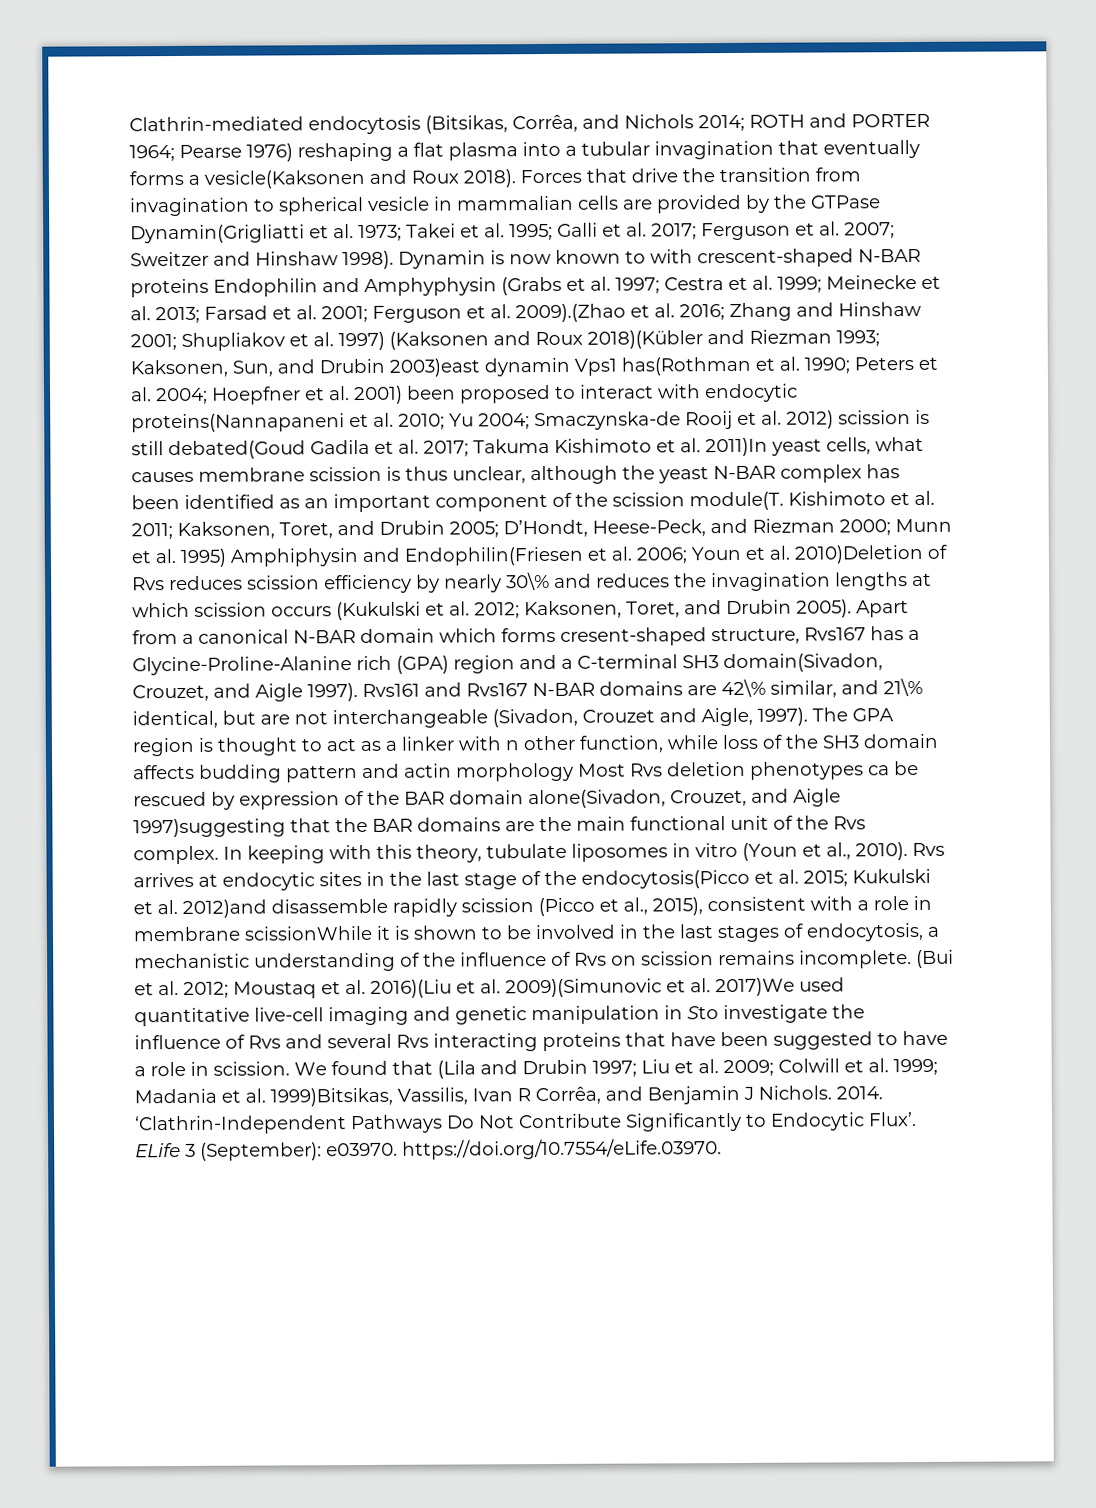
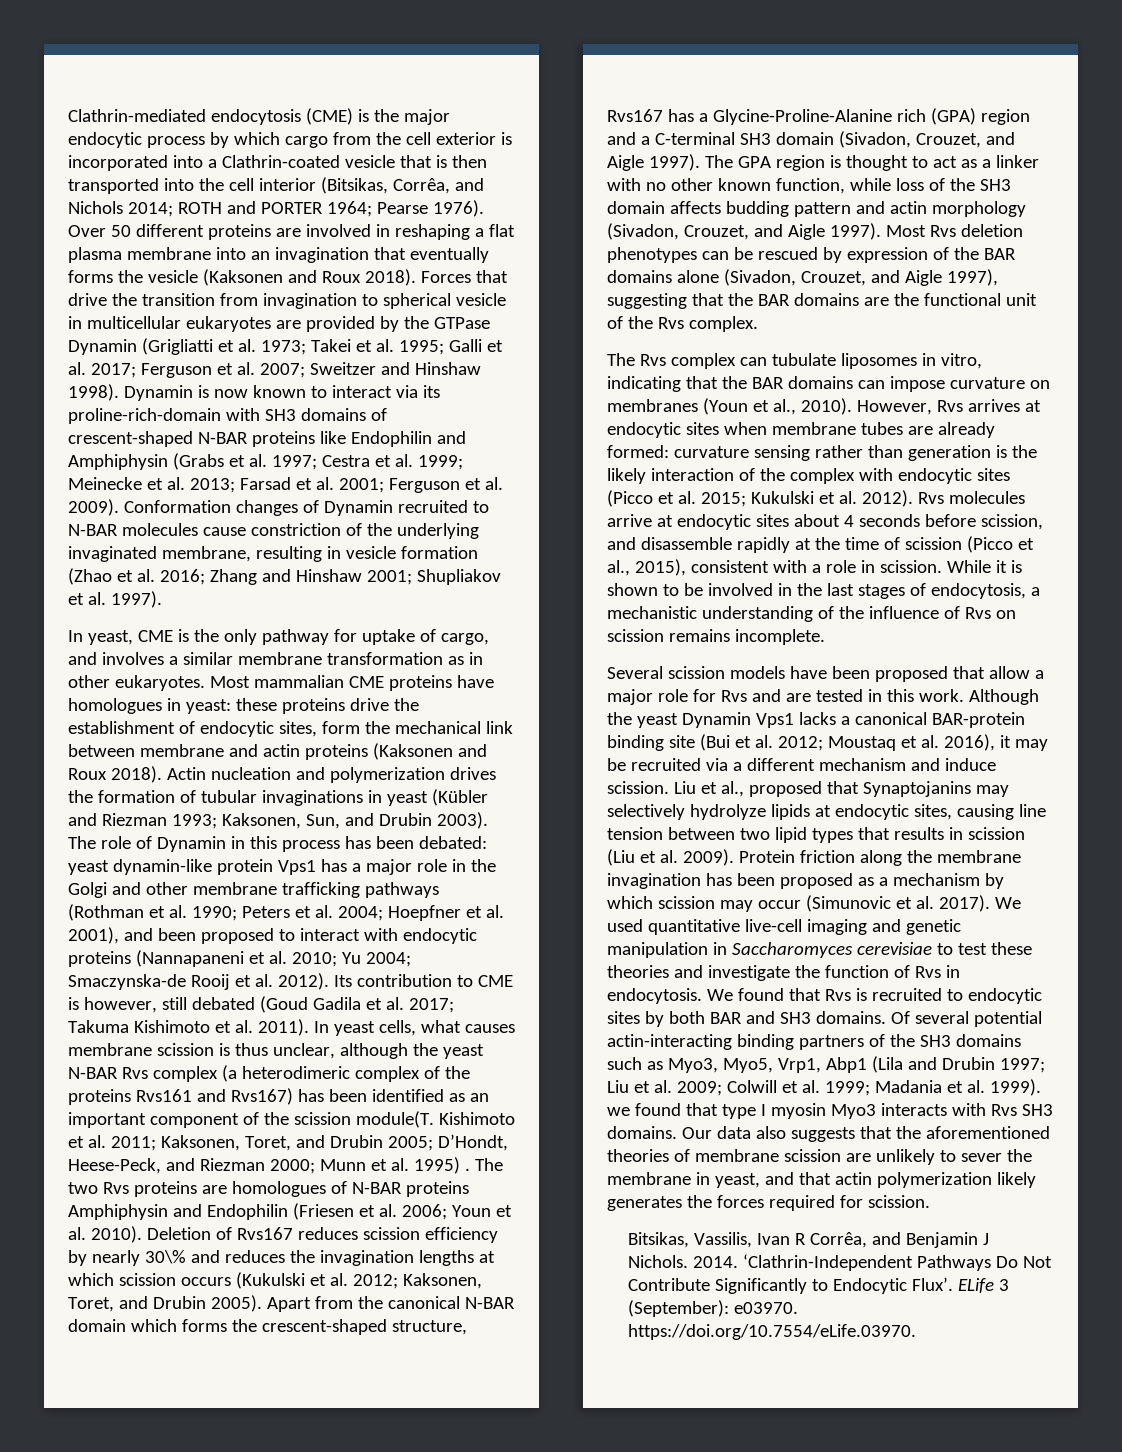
(421, 125) none -> [305,108,450,125] [68,132,512,148] [68,155,487,171] [68,178,316,194] (CME) is the major endocytic process by which cargo from the cell exterior is incorporated into a Clathrin-coated vesicle that is then transported into the cell interior
[246,143,293,162] 1976) -> [432,200,484,217] [68,224,390,240] 1976). Over 50 different proteins are involved in
[522,141,650,157] into a tubular -> [126,247,270,260] membrane into an
[188,169,365,189] a vesicle(Kaksonen -> [117,269,283,286] the vesicle (Kaksonen
[456,195,619,211] mammalian cells -> [86,316,271,332] multicellular eukaryotes
[130,224,305,244] Dynamin(Grigliatti -> [68,338,213,355] Dynamin (Grigliatti
[650,249,693,264] with -> [331,385,440,398] [68,408,387,424] interact via its proline-rich-domain with SH3 domains of
(209, 288) none -> [319,431,346,444] like
[364,277,497,296] Amphyphysin -> [68,454,168,470] Amphiphysin
[515,303,626,323] 2009).(Zhao -> [68,499,489,516] [68,523,479,539] [68,546,478,562] [68,568,112,585] 2009). Conformation changes of Dynamin recruited to N-BAR molecules cause constriction of the underlying invaginated membrane, resulting in vesicle formation (Zhao
[338,330,703,351] 1997) (Kaksonen and Roux 2018)(Kübler -> [110,591,162,608] [68,629,489,645] [68,652,483,665] [68,675,494,691] [68,698,419,714] [68,721,513,737] [68,743,487,760] [68,766,496,783] [68,789,488,806] 1997). // In yeast, CME is the only pathway for uptake of cargo, and involves a similar membrane transformation as in other eukaryotes. Most mammalian CME proteins have homologues in yeast: these proteins drive the establishment of endocytic sites, form the mechanical link between membrane and actin proteins (Kaksonen and Roux 2018). Actin nucleation and polymerization drives the formation of tubular invaginations in yeast (Kübler
[389,356,751,377] 2003)east dynamin Vps1 has(Rothman -> [436,812,488,829] [68,836,487,852] [68,859,496,875] [68,882,439,898] [68,904,144,921] 2003). The role of Dynamin in this process has been debated: yeast dynamin-like protein Vps1 has a major role in the Golgi and other membrane trafficking pathways (Rothman
[354,385,403,405] 2001) -> [68,927,153,944] 2001), and
[131,413,345,433] proteins(Nannapaneni -> [68,950,244,967] proteins (Nannapaneni
[786,409,930,429] [131,440,306,460] 2012) scission is still debated(Goud -> [277,973,513,990] [68,996,308,1013] 2012). Its contribution to CME is however, still debated (Goud
[705,437,768,457] 2011)In -> [257,1019,329,1036] 2011). In
[780,464,862,483] complex -> [121,1065,470,1082] [68,1088,293,1105] Rvs complex (a heterodimeric complex of the proteins Rvs161 and Rvs167)
[230,546,583,567] Amphiphysin and Endophilin(Friesen -> [464,1158,503,1171] [68,1181,469,1197] [68,1203,354,1220] . The two Rvs proteins are homologues of N-BAR proteins Amphiphysin and Endophilin (Friesen
[794,544,947,564] [132,577,165,591] 2010)Deletion of Rvs -> [90,1226,293,1243] 2010). Deletion of Rvs167
[182,633,194,644] a -> [357,1296,383,1309] the
[560,627,707,646] cresent-shaped -> [231,1319,387,1335] the crescent-shaped
[723,653,883,673] [132,677,923,702] [132,707,808,729] domain(Sivadon, Crouzet, and Aigle 1997). Rvs161 and Rvs167 N-BAR domains are 42\% similar, and 21\% identical, but are not interchangeable (Sivadon, Crouzet and Aigle, 1997). -> [775,131,1015,148] [607,154,700,171] domain (Sivadon, Crouzet, and Aigle 1997).
[505,735,575,751] n other -> [645,178,771,191] no other known
(574, 772) none -> [607,223,881,240] (Sivadon, Crouzet, and Aigle 1997).
[868,765,890,776] ca -> [701,251,729,260] can
[449,788,841,809] [133,818,286,838] domain alone(Sivadon, Crouzet, and Aigle 1997)suggesting -> [607,269,998,286] [607,293,687,309] domains alone (Sivadon, Crouzet, and Aigle 1997), suggesting
[576,816,626,831] main -> (919, 299) none
[223,842,738,864] In keeping with this theory, tubulate liposomes in vitro -> [607,353,982,369] [607,376,1050,392] [607,399,698,412] // The Rvs complex can tubulate liposomes in vitro, indicating that the BAR domains can impose curvature on membranes
(908, 851) none -> [856,400,932,415] However,
[366,869,750,890] in the last stage of the endocytosis(Picco -> [723,422,995,438] [607,445,1037,461] [607,468,1010,484] [607,490,653,507] when membrane tubes are already formed: curvature sensing rather than generation is the likely interaction of the complex with endocytic sites (Picco
[182,898,457,918] 2012)and disassemble rapidly -> [861,490,1025,507] [607,514,1043,530] [607,537,900,553] 2012). Rvs molecules arrive at endocytic sites about 4 seconds before scission, and disassemble rapidly at the time of
[133,925,373,942] membrane scissionWhile -> [879,560,991,573] scission. While
(912, 959) none -> [607,666,1044,682] [607,689,1039,705] [607,712,1025,728] [607,735,695,751] // Several scission models have been proposed that allow a major role for Rvs and are tested in this work. Although the yeast Dynamin Vps1 lacks a canonical BAR-protein binding site
[370,977,795,998] 2016)(Liu et al. 2009)(Simunovic et al. 2017)We -> [943,734,1048,751] [607,758,996,771] [607,781,1009,797] [607,804,1046,820] [607,827,1025,843] [607,849,1021,866] [607,873,1004,889] [607,895,1021,912] 2016), it may be recruited via a different mechanism and induce scission. Liu et al., proposed that Synaptojanins may selectively hydrolyze lipids at endocytic sites, causing line tension between two lipid types that results in scission (Liu et al. 2009). Protein friction along the membrane invagination has been proposed as a mechanism by which scission may occur (Simunovic et al. 2017). We
[687,1006,719,1020] Sto -> [731,942,1032,958] [607,965,703,978] Saccharomyces cerevisiae to test these theories and
[134,1030,948,1052] [134,1060,433,1077] influence of Rvs and several Rvs interacting proteins that have been suggested to have a role in scission. We found that -> [824,965,960,978] [607,988,1042,1004] [607,1011,1042,1027] [607,1034,1021,1050] [607,1057,867,1073] function of Rvs in endocytosis. We found that Rvs is recruited to endocytic sites by both BAR and SH3 domains. Of several potential actin-interacting binding partners of the SH3 domains such as Myo3, Myo5, Vrp1, Abp1
[270,1087,393,1107] 1999)Bitsikas, -> [989,1079,1041,1096] [607,1103,1053,1119] [607,1126,1050,1142] [607,1149,1032,1165] [607,1172,1036,1188] [607,1195,930,1211] [628,1232,690,1248] 1999). we found that type I myosin Myo3 interacts with Rvs SH3 domains. Our data also suggests that the aforementioned theories of membrane scission are unlikely to sever the membrane in yeast, and that actin polymerization likely generates the forces required for scission. // Bitsikas,

